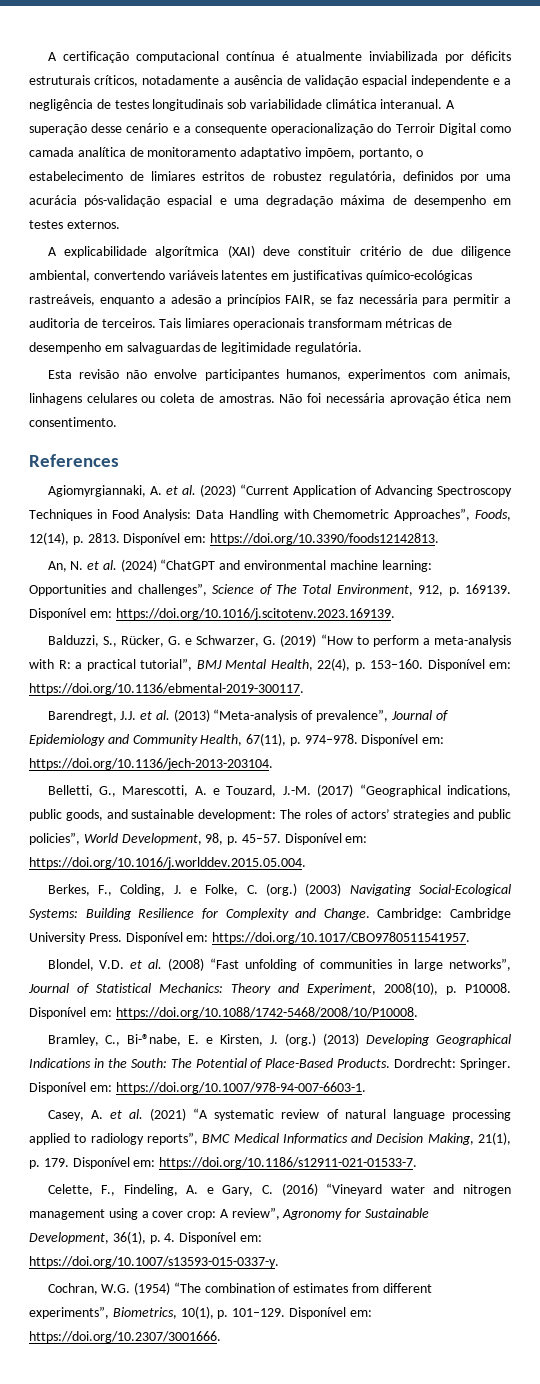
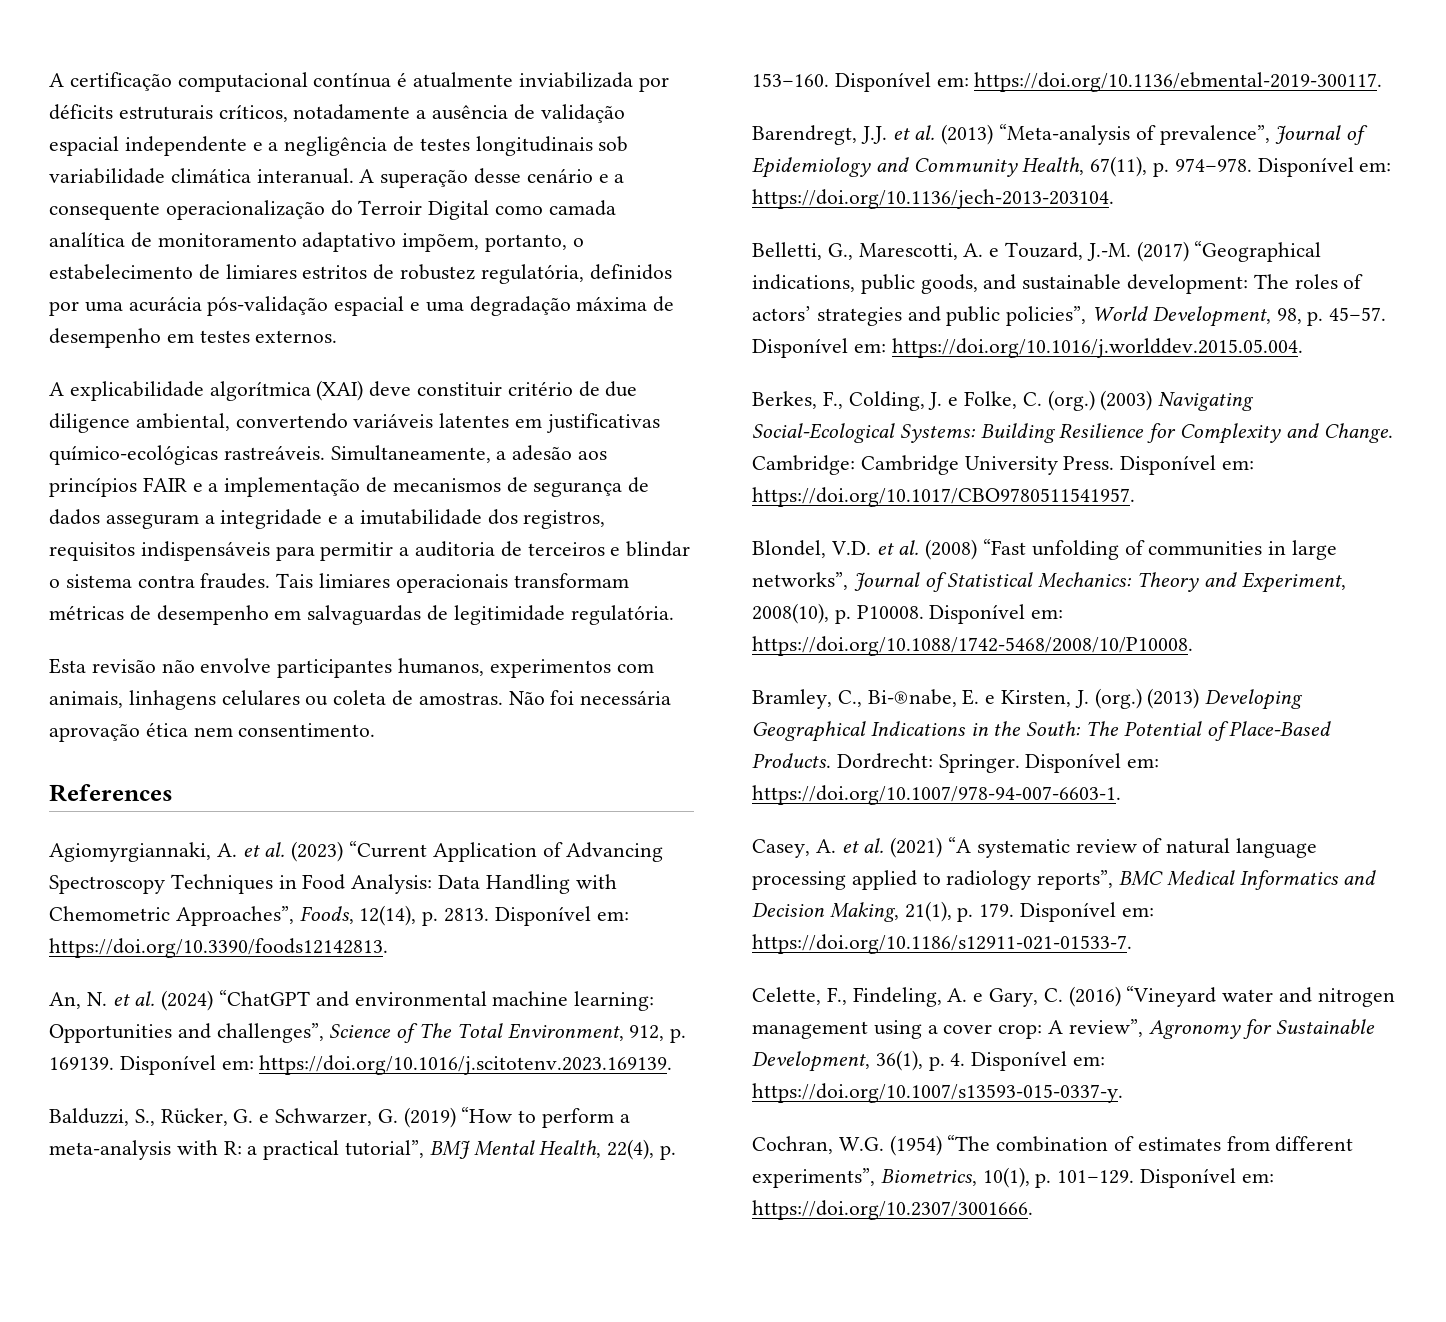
[29,294,418,306] rastreáveis, enquanto a adesão a princípios FAIR, se faz necessária -> [223,445,608,463] [49,477,650,497] [49,509,606,529] [49,541,270,561] rastreáveis. Simultaneamente, a adesão aos princípios FAIR e a implementação de mecanismos de segurança de dados asseguram a integridade e a imutabilidade dos registros, requisitos indispensáveis
[101,318,156,328] terceiros. -> [527,541,691,557] [49,573,271,589] terceiros e blindar o sistema contra fraudes.

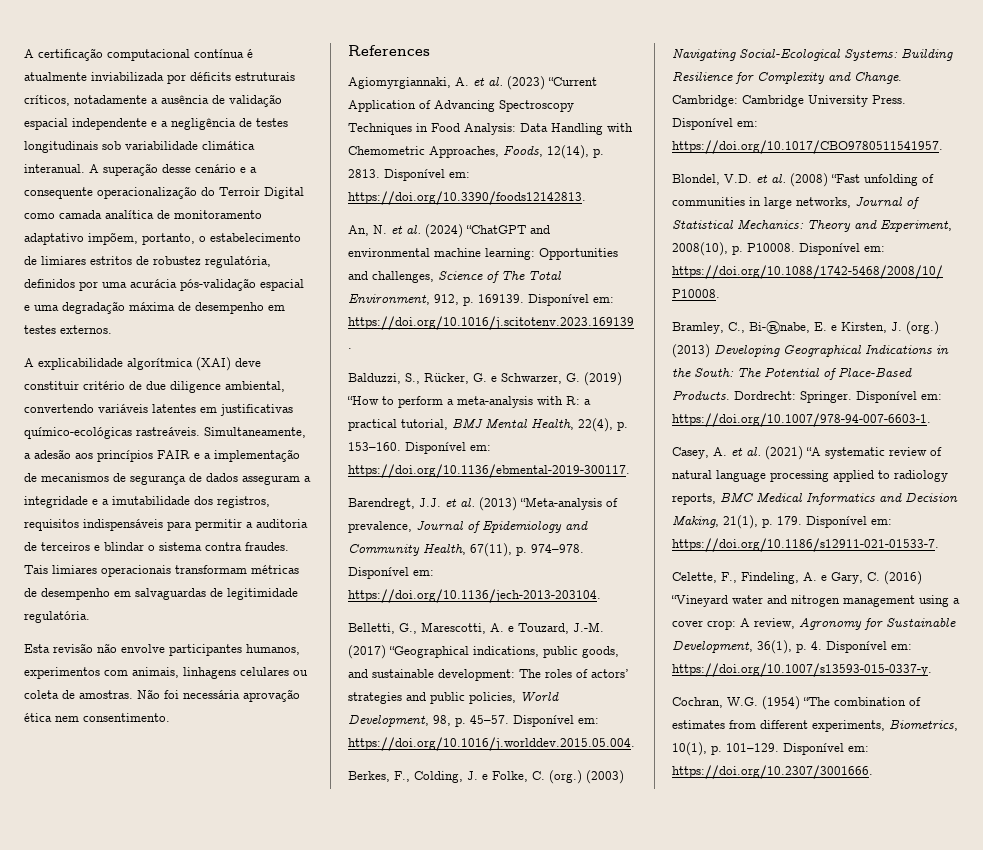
[175,906,294,926] Approaches”, -> [429,146,499,158] Approaches,
[216,1023,324,1043] challenges”, -> [372,271,434,283] challenges,
[345,1140,425,1158] tutorial”, -> [401,419,448,430] tutorial,
[1159,125,1270,145] prevalence”, -> [348,521,412,533] prevalence,
[1006,306,1087,326] policies”, -> [469,692,516,704] policies,
[752,572,848,590] networks”, -> [796,197,851,208] networks,
[1037,870,1114,890] reports”, -> [672,493,716,505] reports,
[1068,1019,1143,1037] review”, -> [754,618,795,629] review,
[752,1168,875,1188] experiments”, -> [812,720,885,732] experiments,

